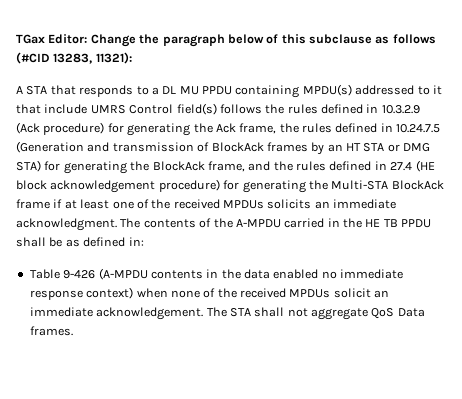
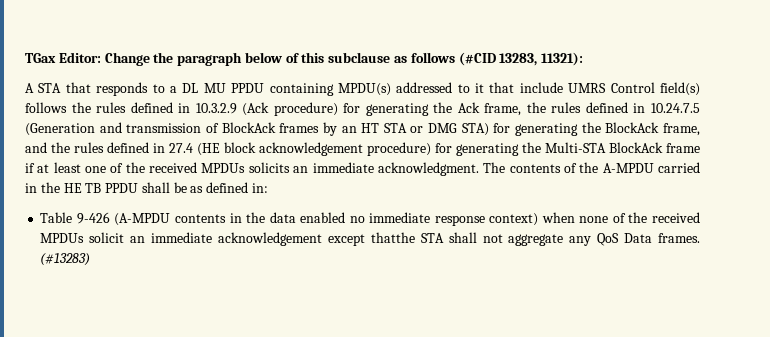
[96,307,227,320] acknowledgement. The -> [217,232,415,246] acknowledgement except thatthe
(368, 314) none -> [569,236,592,246] any
(73, 331) none -> [40,253,91,266] (#13283)

